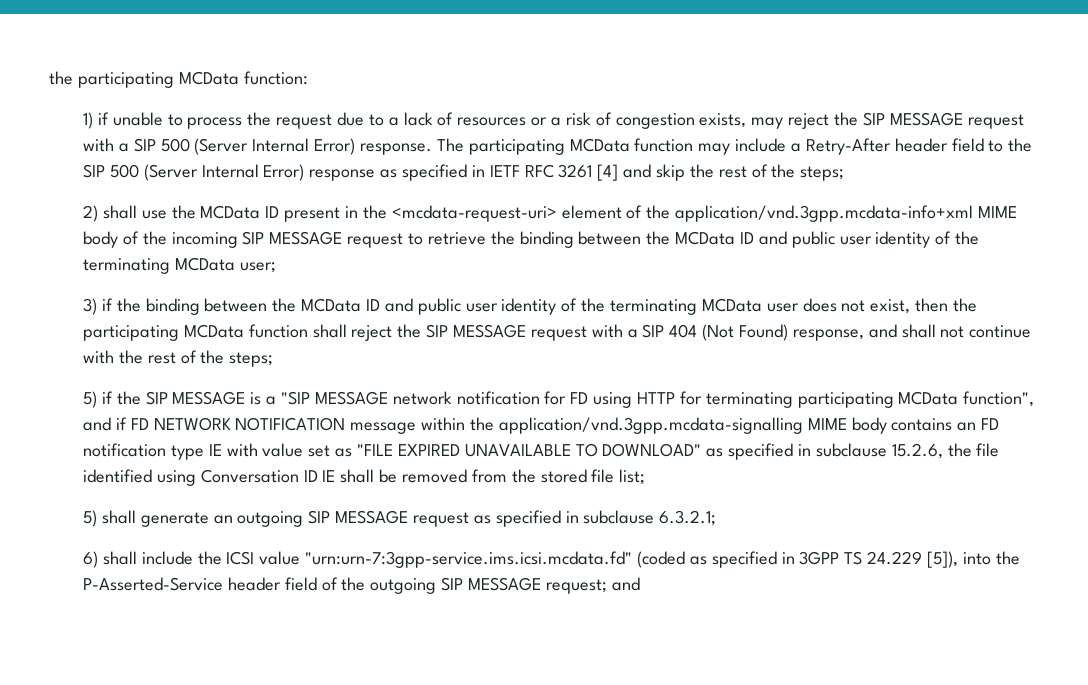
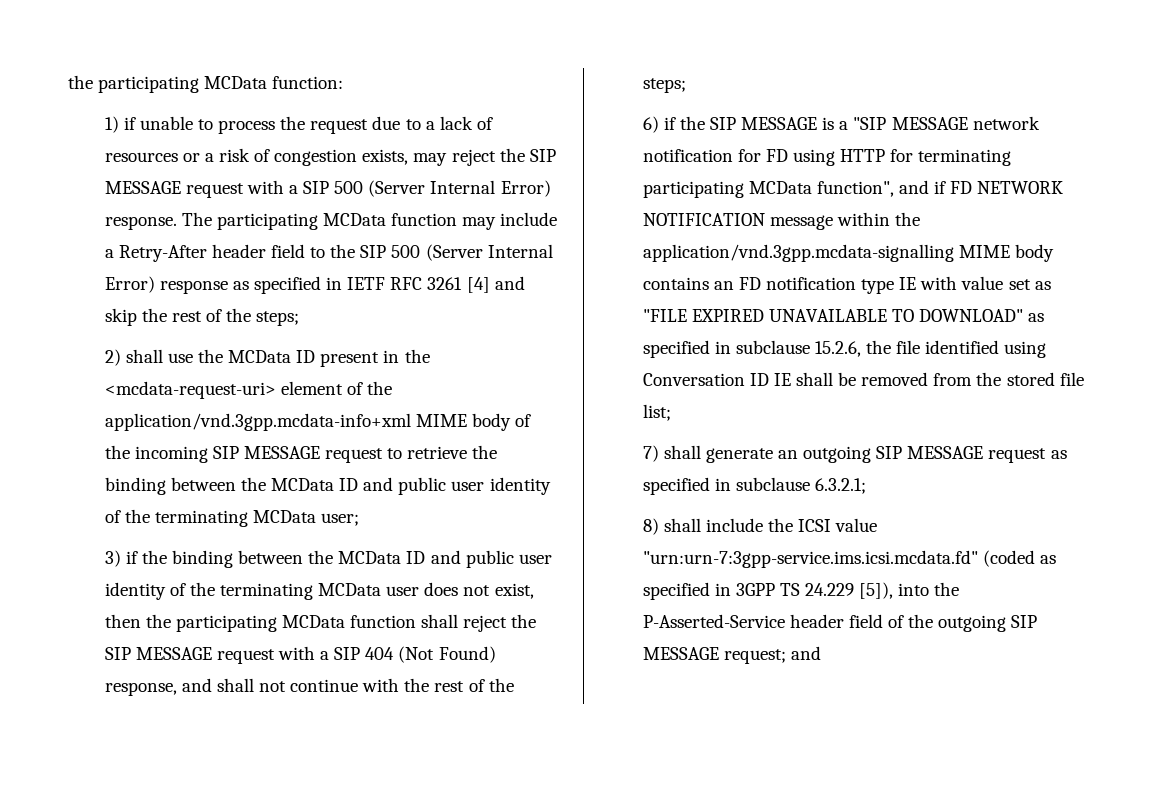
[82,391,97,408] 5) -> [642,116,659,133] 6)
[82,510,97,527] 5) -> [642,445,659,462] 7)
[82,551,98,568] 6) -> [642,518,659,535] 8)

